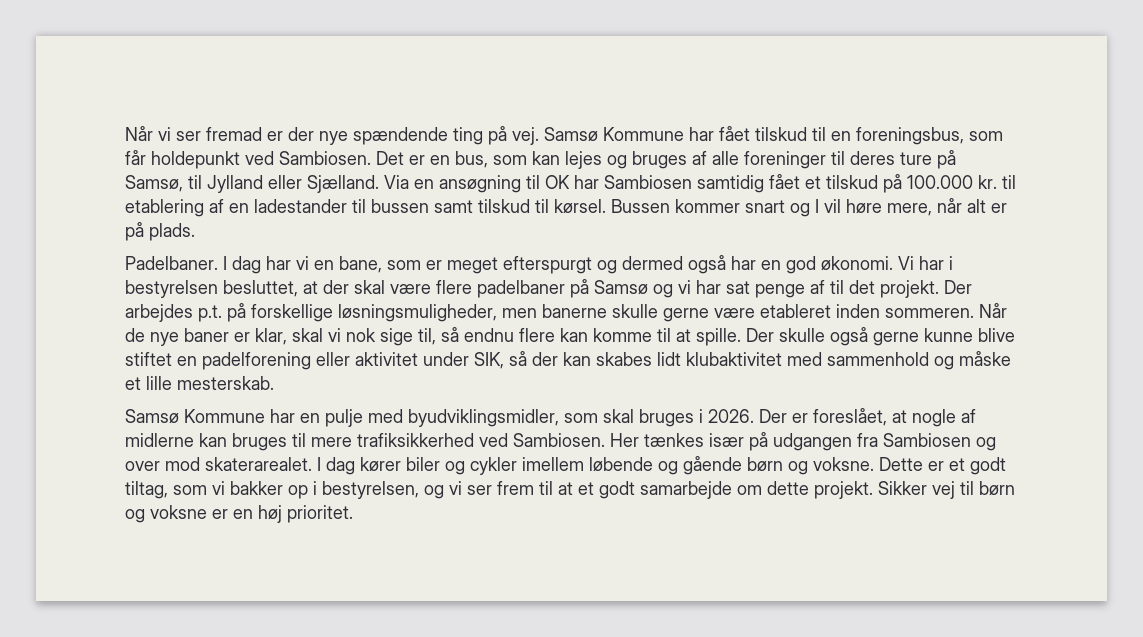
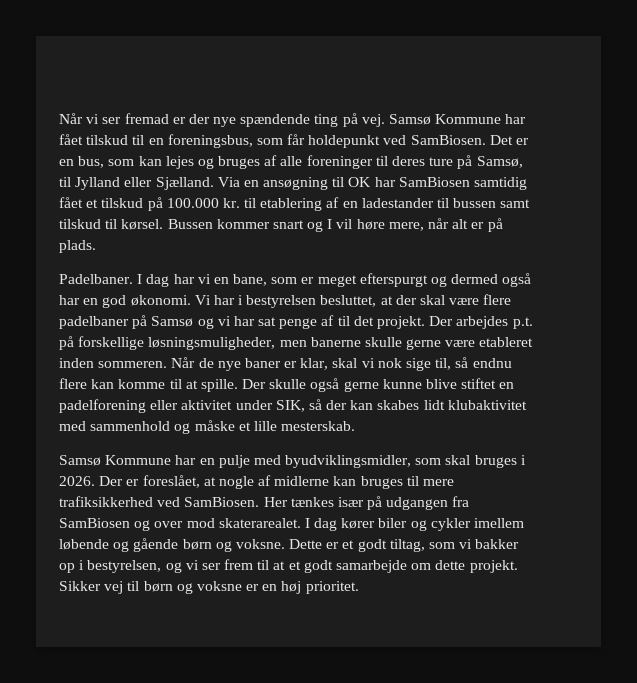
[279,151,371,165] Sambiosen. -> [410,135,486,145] SamBiosen.
[604,175,692,189] Sambiosen -> [398,177,470,187] SamBiosen
[513,433,605,447] Sambiosen. -> [184,497,260,507] SamBiosen.
[883,433,971,447] Sambiosen -> [59,518,130,528] SamBiosen

